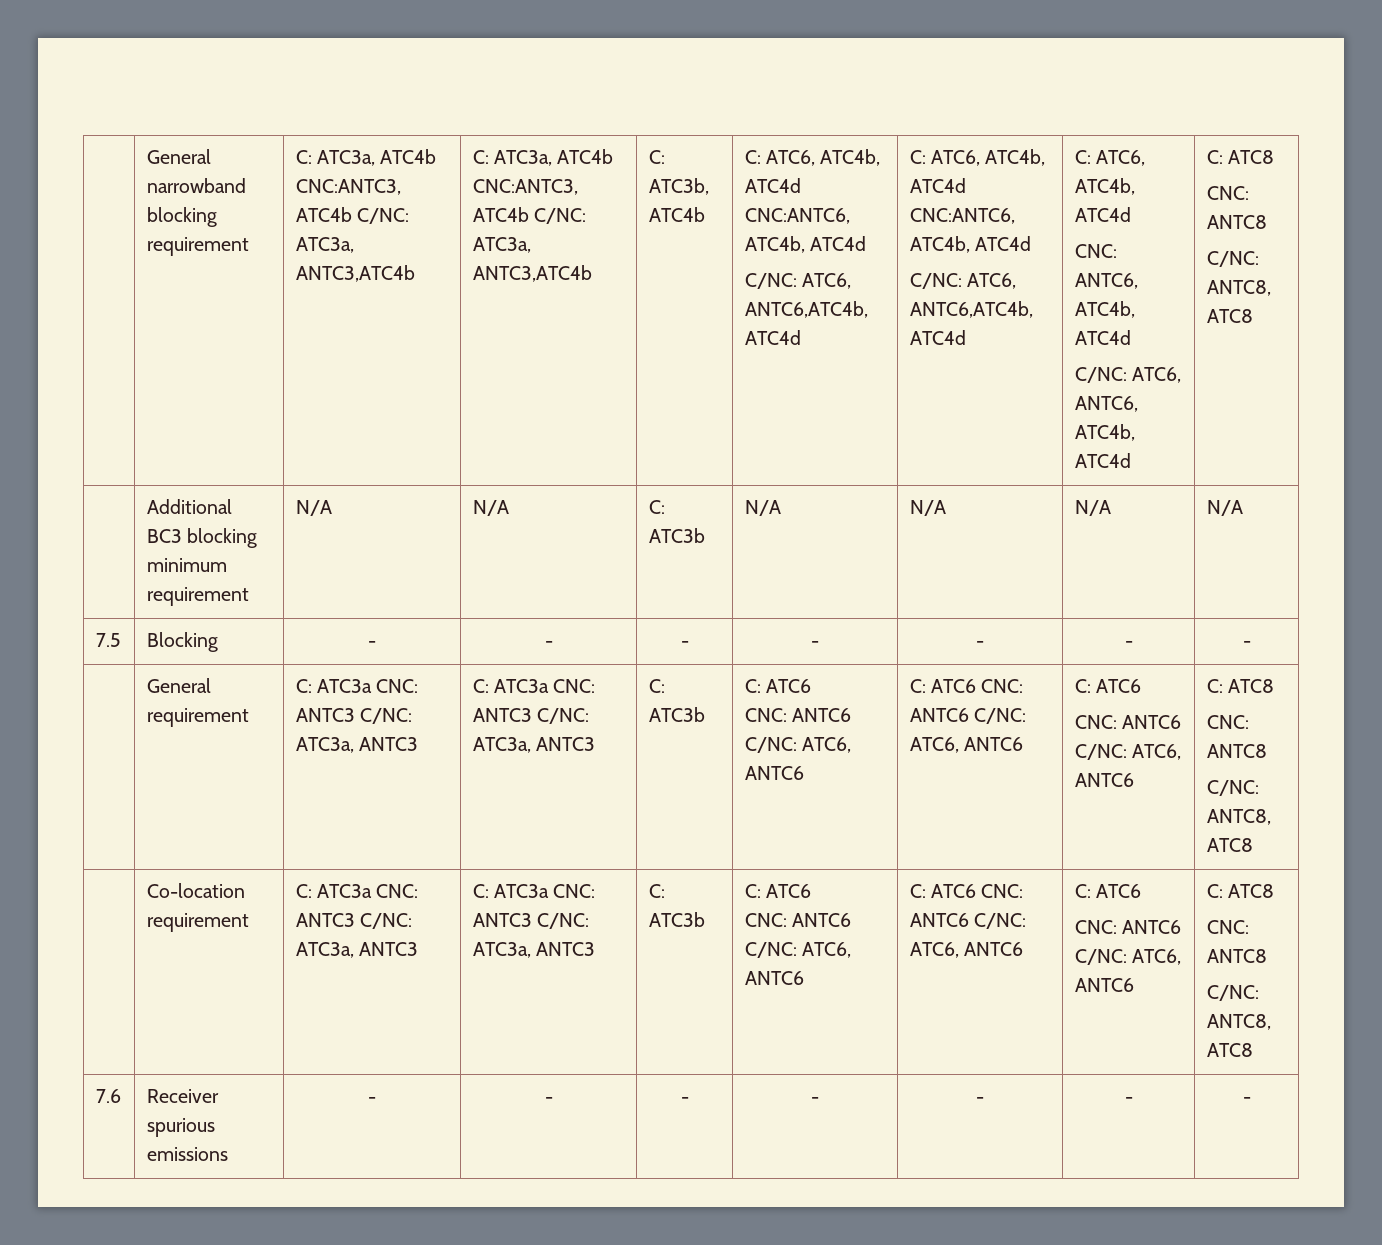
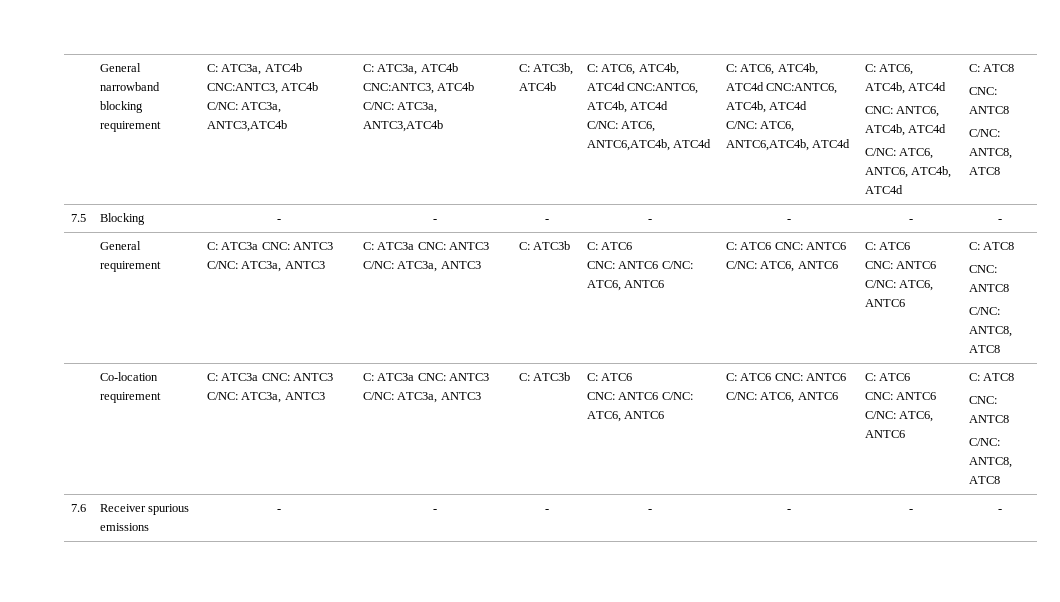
[146,499,232,514] [146,528,258,548] [146,558,227,572] [146,587,249,606] [295,500,332,516] [472,500,509,516] [648,500,665,514] [648,528,705,543] [744,500,781,516] [909,500,946,516] [1074,500,1111,516] [1206,500,1243,516] // | Additional BC3 blocking minimum requirement | N/A | N/A | C: ATC3b | N/A | N/A | N/A | N/A -> (1000, 171) none

